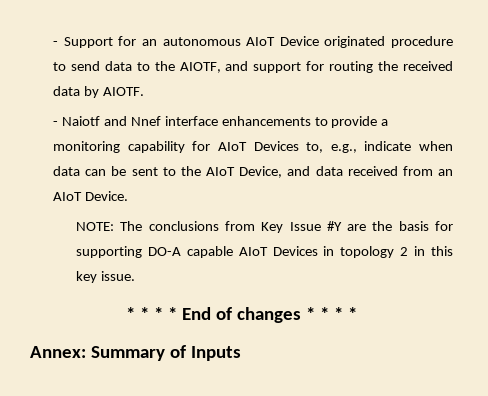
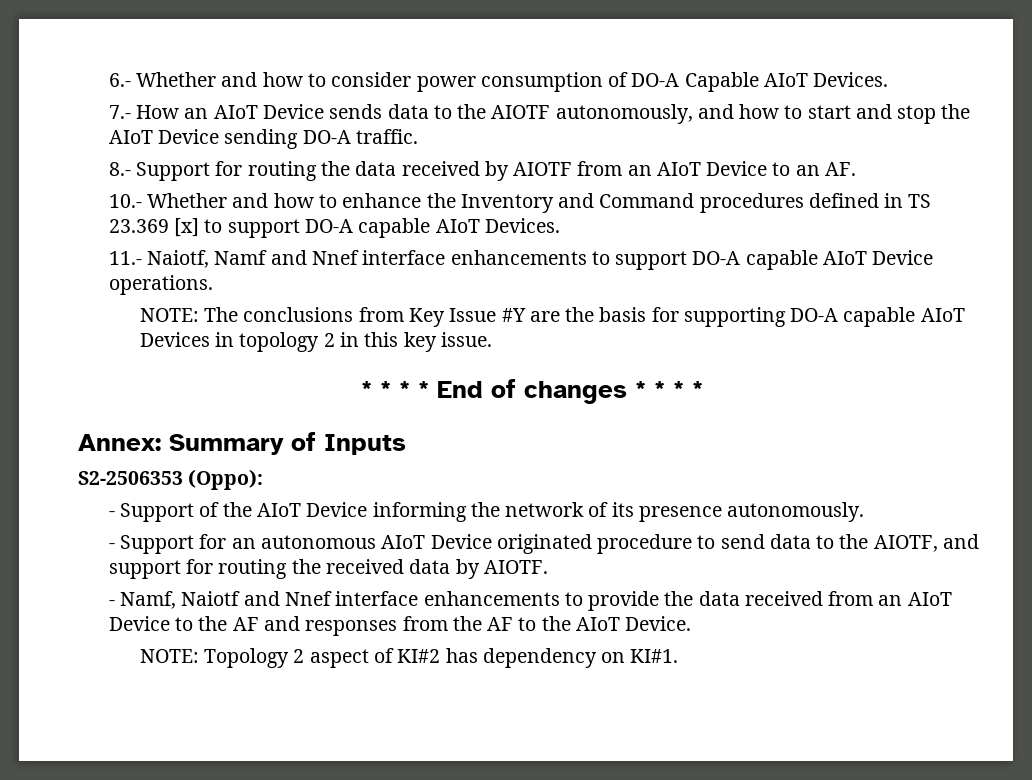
[53,36,454,48] [53,61,453,73] [53,86,144,98] [53,116,389,128] [53,141,454,153] [53,166,453,178] [53,191,128,201] - Support for an autonomous AIoT Device originated procedure to send data to the AIOTF, and support for routing the received data by AIOTF. // - Naiotf and Nnef interface enhancements to provide a monitoring capability for AIoT Devices to, e.g., indicate when data can be sent to the AIoT Device, and data received from an AIoT Device. -> [108,72,889,92] [108,104,971,124] [108,129,419,149] [108,161,856,181] [108,193,932,213] [108,218,560,238] [108,250,934,270] [108,275,213,295] 6.- Whether and how to consider power consumption of DO-A Capable AIoT Devices. // 7.- How an AIoT Device sends data to the AIOTF autonomously, and how to start and stop the AIoT Device sending DO-A traffic. // 8.- Support for routing the data received by AIOTF from an AIoT Device to an AF. // 10.- Whether and how to enhance the Inventory and Command procedures defined in TS 23.369 [x] to support DO-A capable AIoT Devices. // 11.- Naiotf, Namf and Nnef interface enhancements to support DO-A capable AIoT Device operations.
(241, 353) none -> [78,469,264,490] [108,502,865,522] [108,534,979,554] [108,559,548,579] [108,591,952,611] [108,616,692,636] [139,648,679,668] // S2-2506353 (Oppo): // - Support of the AIoT Device informing the network of its presence autonomously. // - Support for an autonomous AIoT Device originated procedure to send data to the AIOTF, and support for routing the received data by AIOTF. // - Namf, Naiotf and Nnef interface enhancements to provide the data received from an AIoT Device to the AF and responses from the AF to the AIoT Device. // NOTE: Topology 2 aspect of KI#2 has dependency on KI#1.

